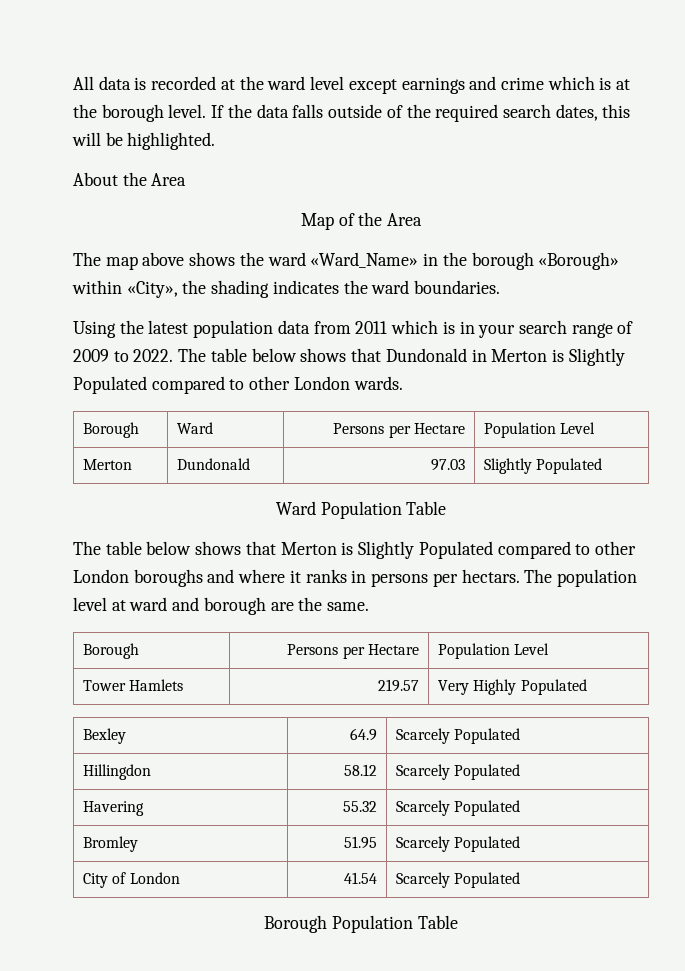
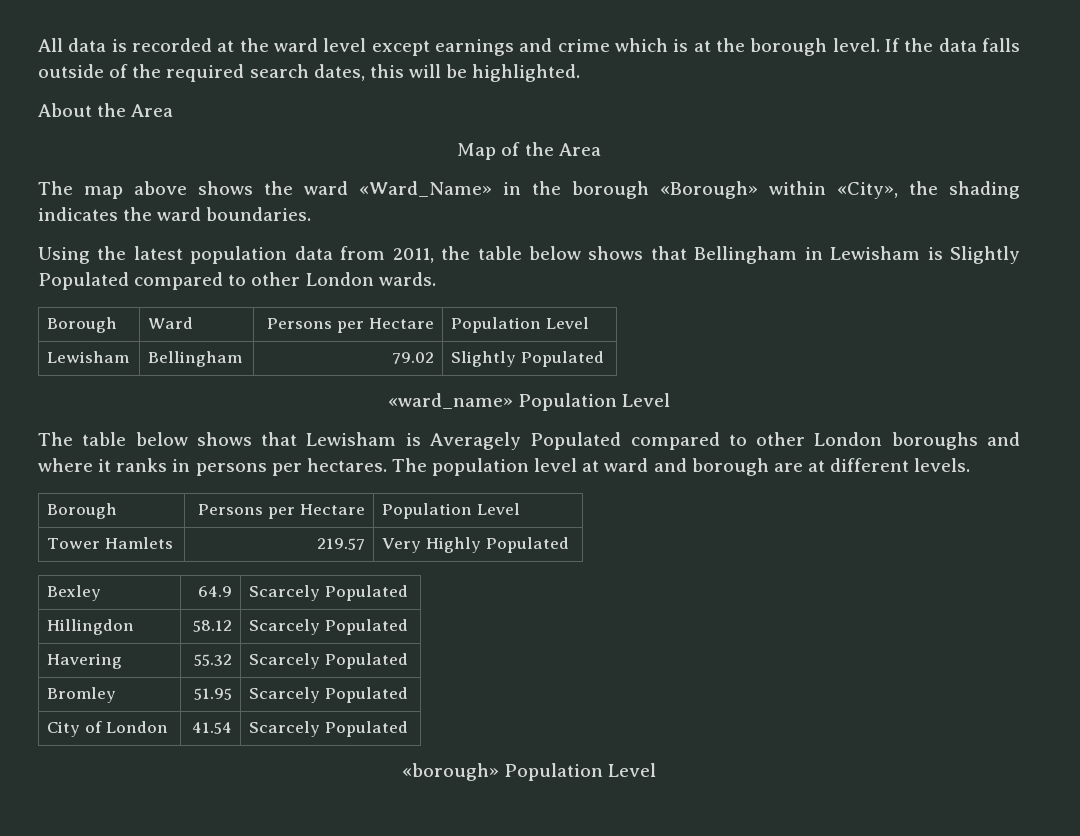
[355,320,634,338] [73,348,548,362] 2011 which is in your search range of 2009 to 2022. The table below shows that Dundonald in Merton -> [392,246,921,264] 2011, the table below shows that Bellingham in Lewisham
[83,459,133,470] [177,458,251,470] [430,459,465,471] Merton | Dundonald | 97.03 -> [47,351,130,363] [148,351,243,367] [391,352,434,364] Lewisham | Bellingham | 79.02
[275,501,447,519] [73,541,415,559] Ward Population Table // The table below shows that Merton is Slightly -> [387,393,671,411] [38,432,521,450] «ward_name» Population Level // The table below shows that Lewisham is Averagely
[461,569,520,583] hectars. -> [306,458,387,472] hectares.
[298,597,370,611] the same. -> [807,458,971,472] at different levels.
[264,915,458,933] Borough Population Table -> [401,763,657,781] «borough» Population Level

